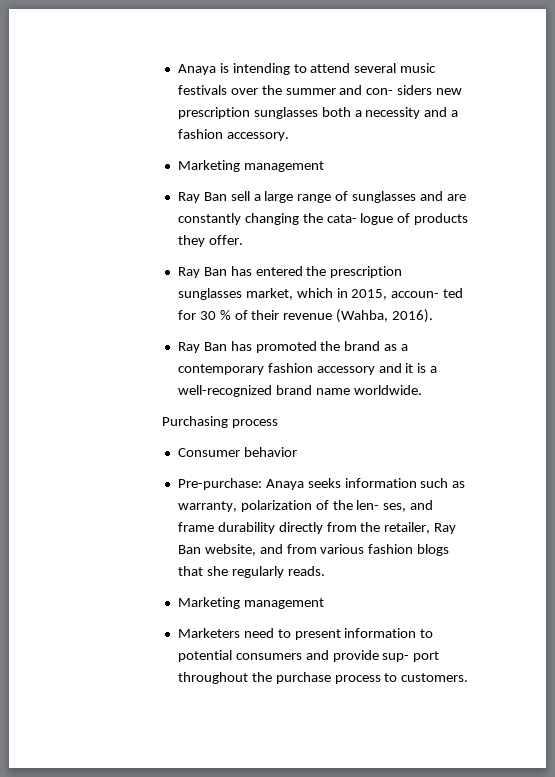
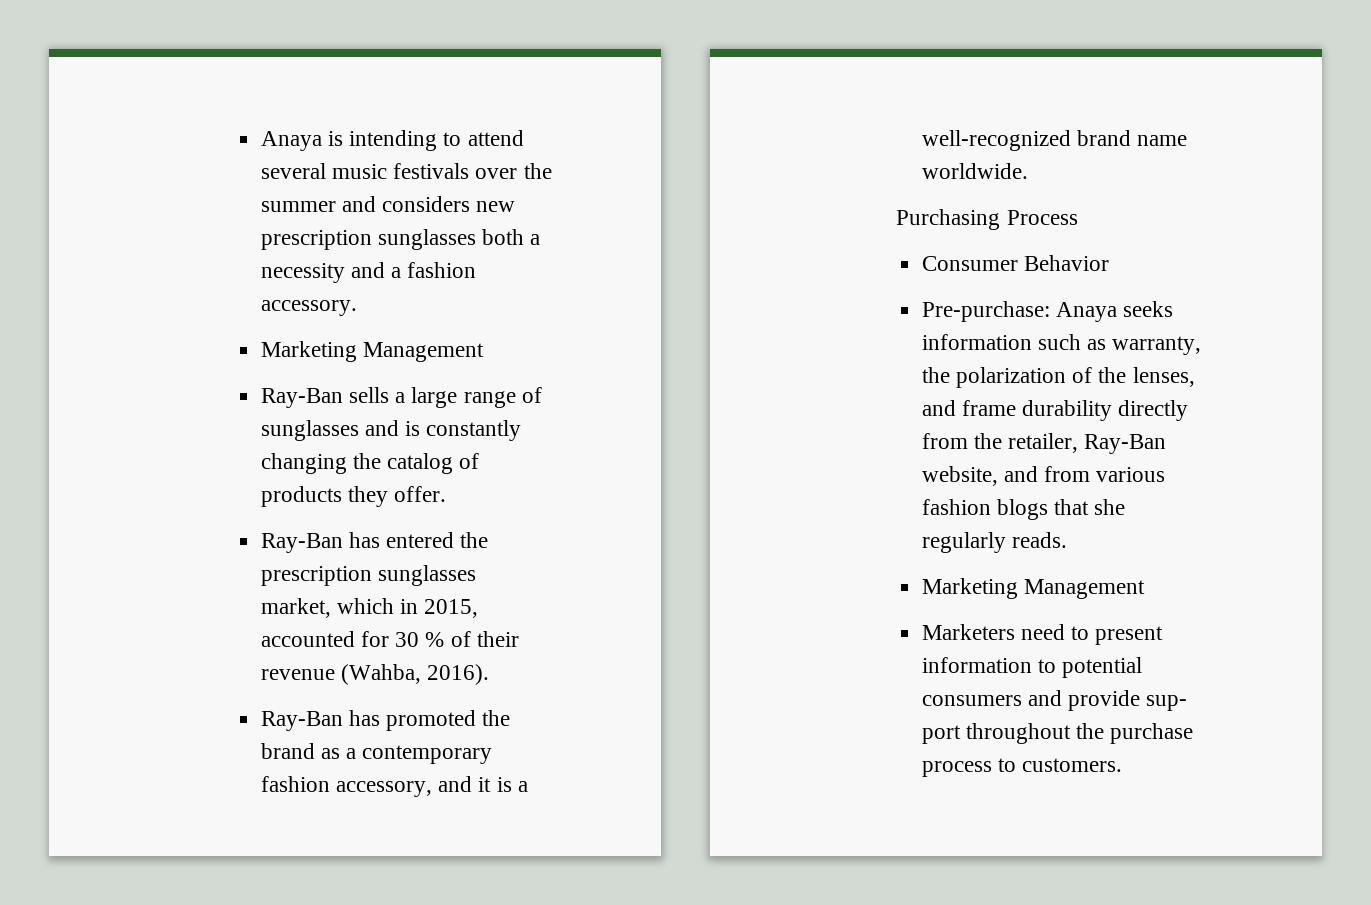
[366,85,433,95] con- siders -> [382,196,471,212] considers
[243,161,324,172] [177,191,250,203] management // Ray Ban sell -> [362,342,484,362] [260,387,389,408] Management // Ray-Ban sells
[447,194,467,201] are -> [405,421,421,436] is
[326,213,394,225] cata- logue -> [387,453,454,474] catalog
[177,267,227,278] Ray Ban -> [260,533,343,553] Ray-Ban
[391,288,464,298] accoun- ted -> [260,631,355,647] accounted
[177,342,227,353] Ray Ban -> [260,711,343,731] Ray-Ban
[316,366,375,375] accessory -> [335,781,432,797] accessory,
[231,419,278,428] process -> [1006,210,1078,225] Process
[243,447,297,457] behavior -> [1023,255,1109,271] Behavior
(237, 506) none -> [921,367,950,383] the
[356,500,407,512] len- ses, -> [1132,367,1195,387] lenses,
[434,523,457,534] [177,545,201,554] Ray Ban -> [1084,434,1167,454] Ray-Ban
[243,598,324,609] management -> [1023,579,1145,599] Management

